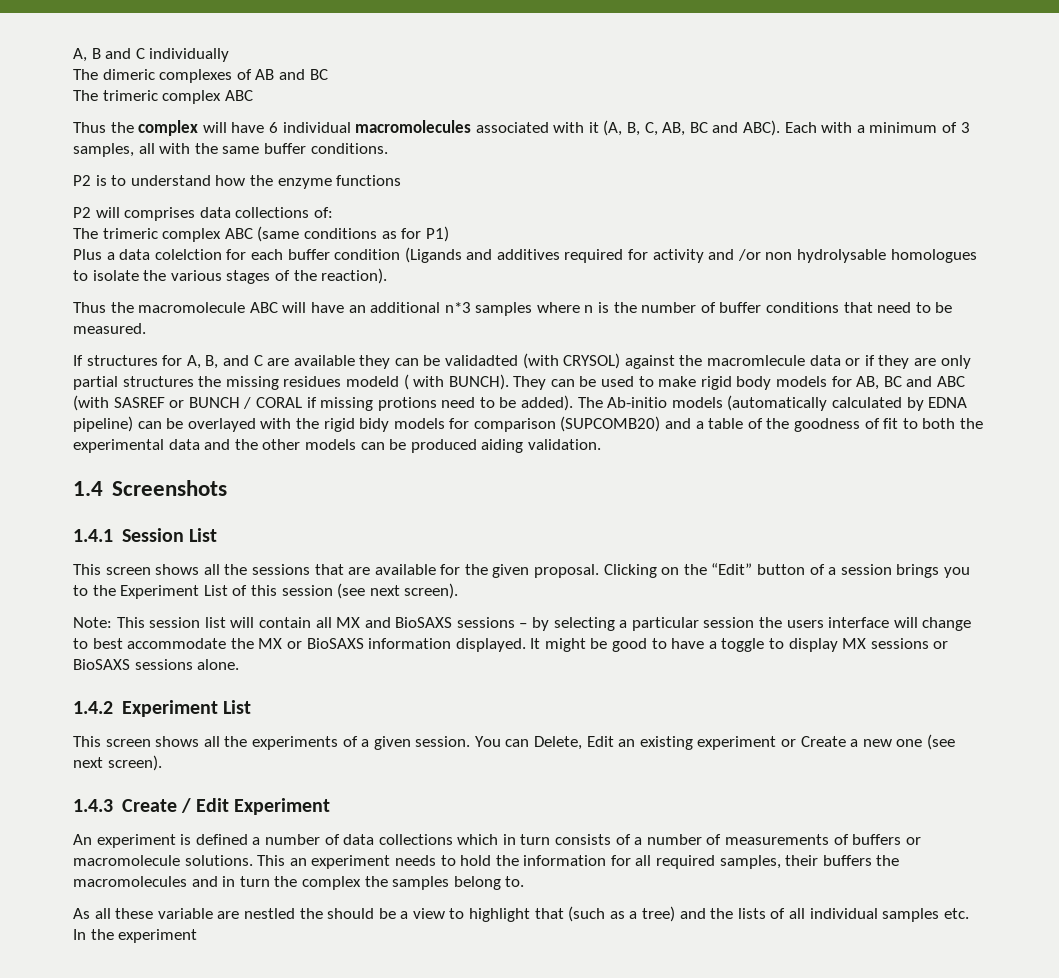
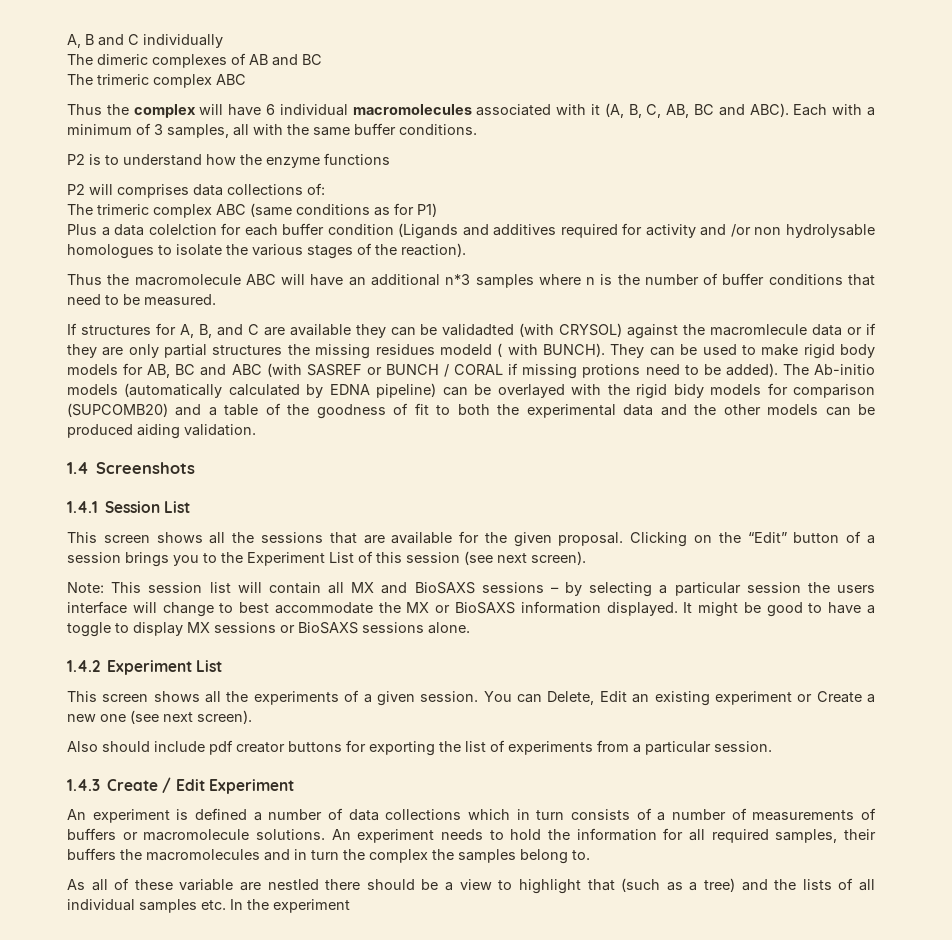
(162, 763) none -> [67,740,772,756] // Also should include pdf creator buttons for exporting the list of experiments from a particular session.
[257,855,307,866] This an -> [331,829,351,840] An
(111, 913) none -> [114,878,130,890] of
[299,908,323,919] the -> [325,879,361,890] there

